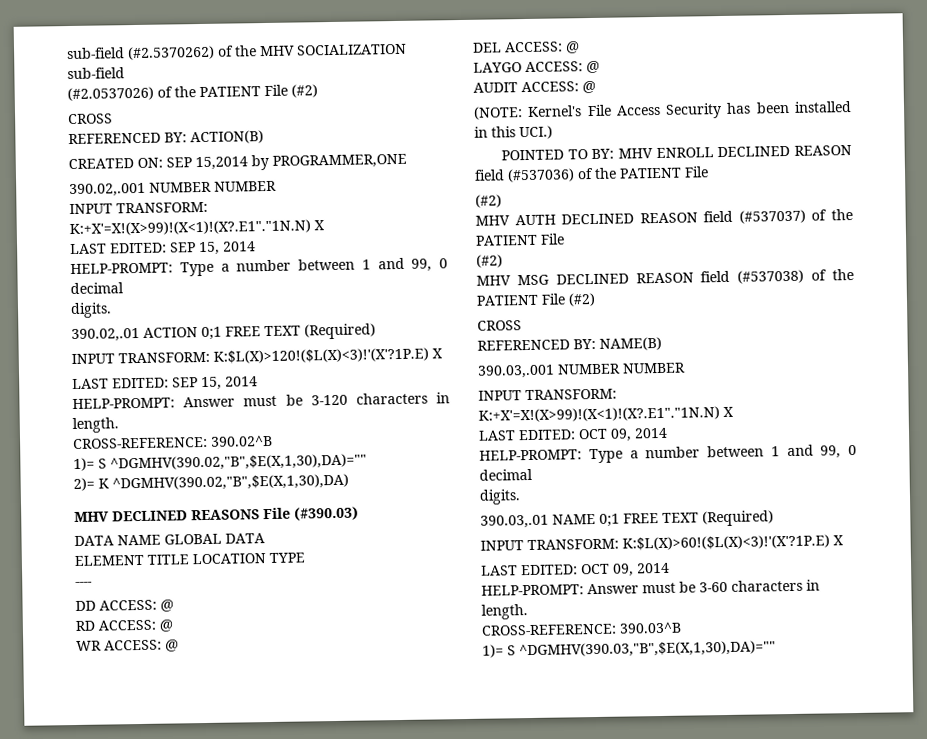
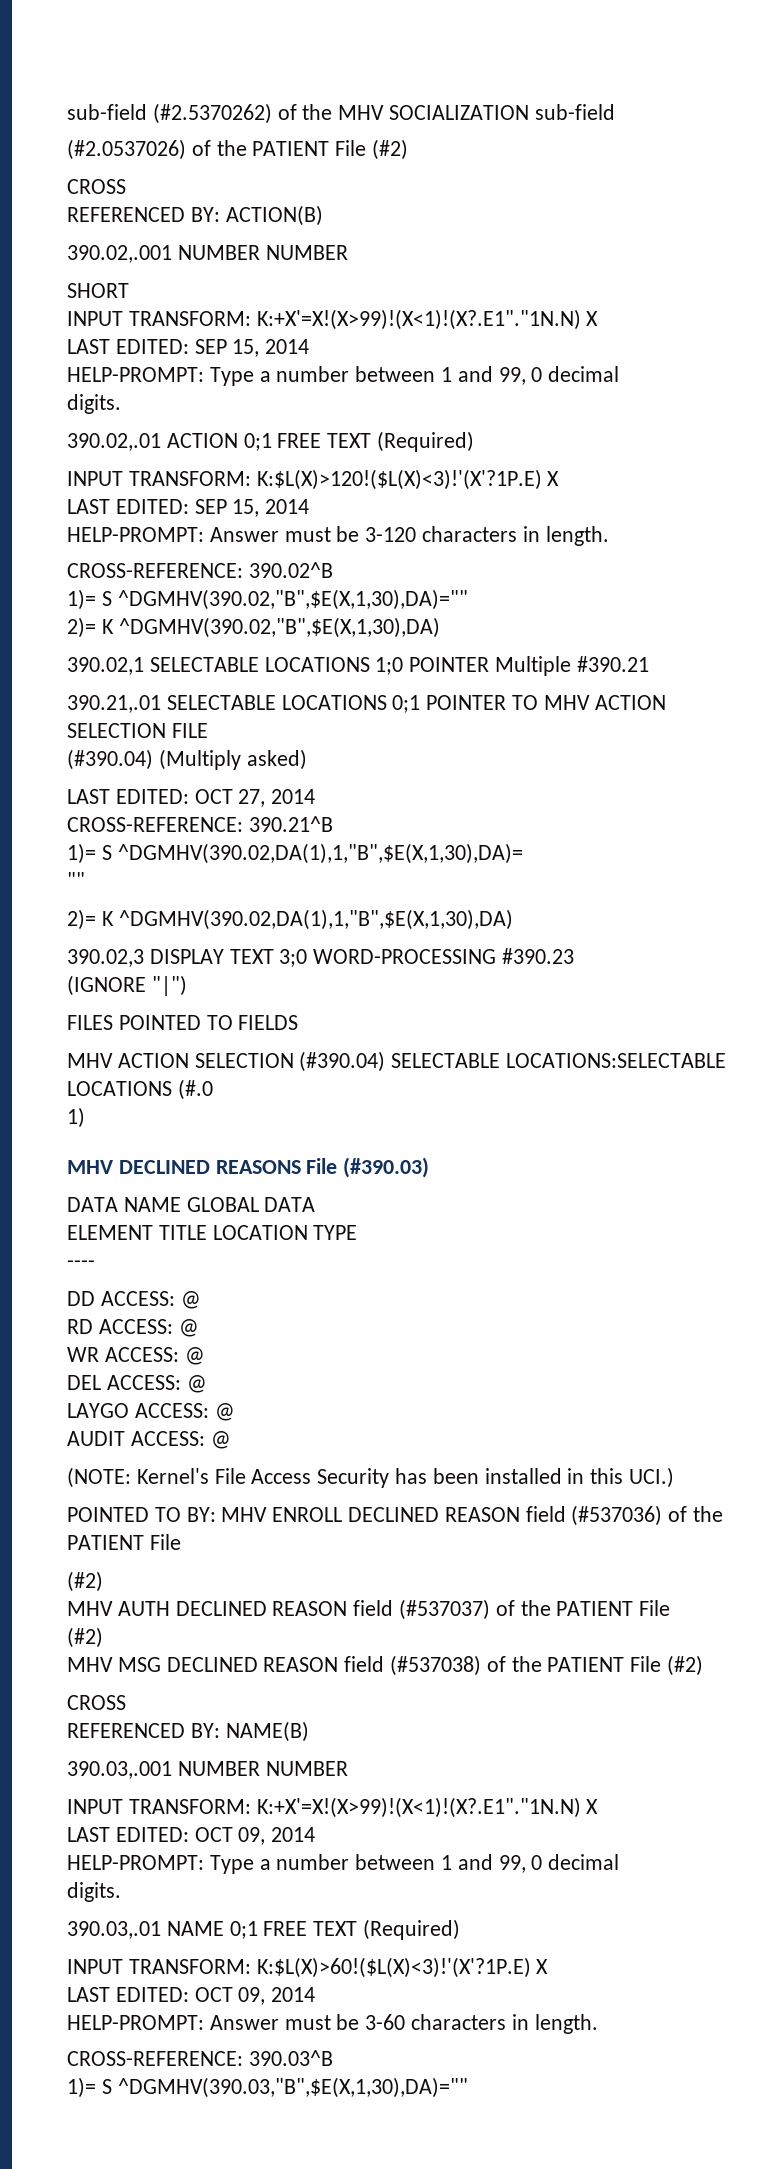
[68,153,407,171] // CREATED ON: SEP 15,2014 by PROGRAMMER,ONE -> (323, 215) none
(277, 186) none -> [67,283,129,298] // SHORT
(349, 482) none -> [67,656,649,676] [67,695,666,713] [67,723,208,738] [67,749,307,770] [67,789,316,807] [67,816,333,832] [67,843,523,864] [67,872,85,888] [67,909,513,930] [67,948,575,967] [67,975,187,996] [67,1015,299,1030] [67,1051,727,1072] [67,1079,213,1100] [67,1107,85,1128] // 390.02,1 SELECTABLE LOCATIONS 1;0 POINTER Multiple #390.21 // 390.21,.01 SELECTABLE LOCATIONS 0;1 POINTER TO MHV ACTION SELECTION FILE // (#390.04) (Multiply asked) // LAST EDITED: OCT 27, 2014 // CROSS-REFERENCE: 390.21^B // 1)= S ^DGMHV(390.02,DA(1),1,"B",$E(X,1,30),DA)= // "" // 2)= K ^DGMHV(390.02,DA(1),1,"B",$E(X,1,30),DA) // 390.02,3 DISPLAY TEXT 3;0 WORD-PROCESSING #390.23 // (IGNORE "|") // FILES POINTED TO FIELDS // MHV ACTION SELECTION (#390.04) SELECTABLE LOCATIONS:SELECTABLE LOCATIONS (#.0 // 1)

